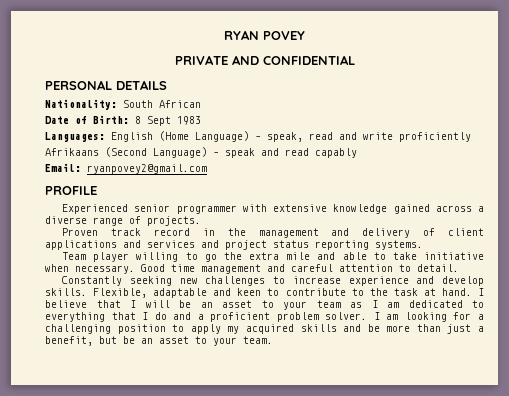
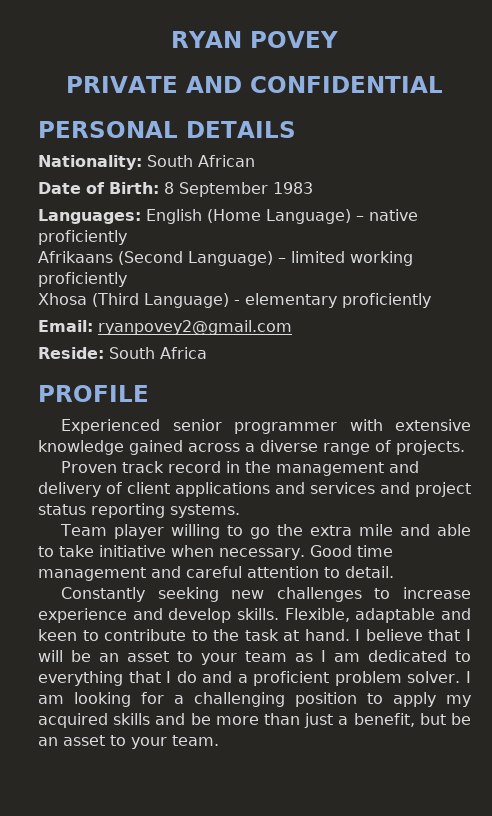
[147,116,171,126] Sept -> [179,182,268,197] September
[267,132,393,142] speak, read and write -> [369,209,418,221] native
[225,148,357,158] speak and read capably -> [291,251,413,266] [38,272,127,287] [38,293,431,308] limited working proficiently // Xhosa (Third Language) - elementary proficiently
(207, 169) none -> [38,347,207,359] // Reside: South Africa

